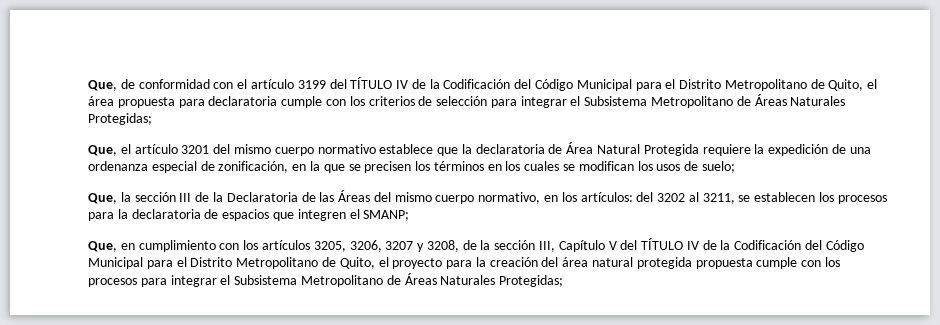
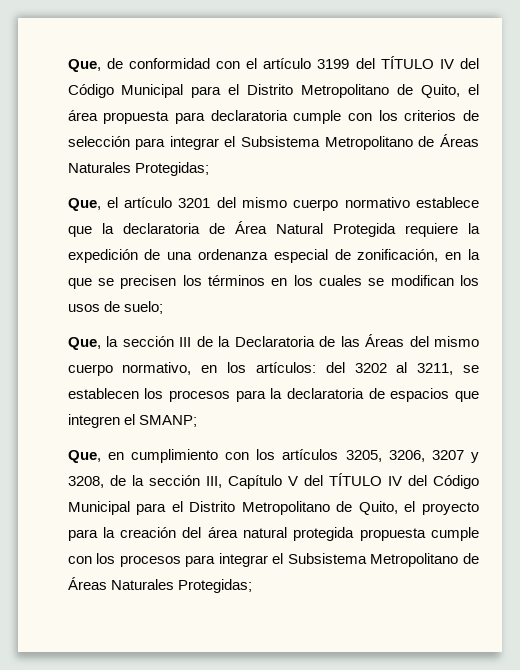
[411,79,511,89] de la Codificación -> (454, 64) none
[702,240,802,250] de la Codificación -> (402, 481) none

